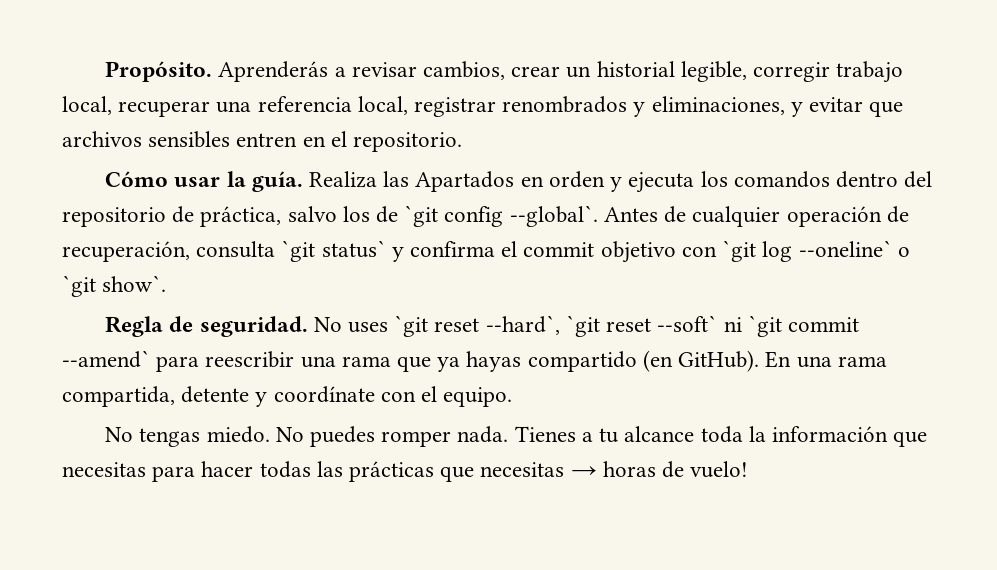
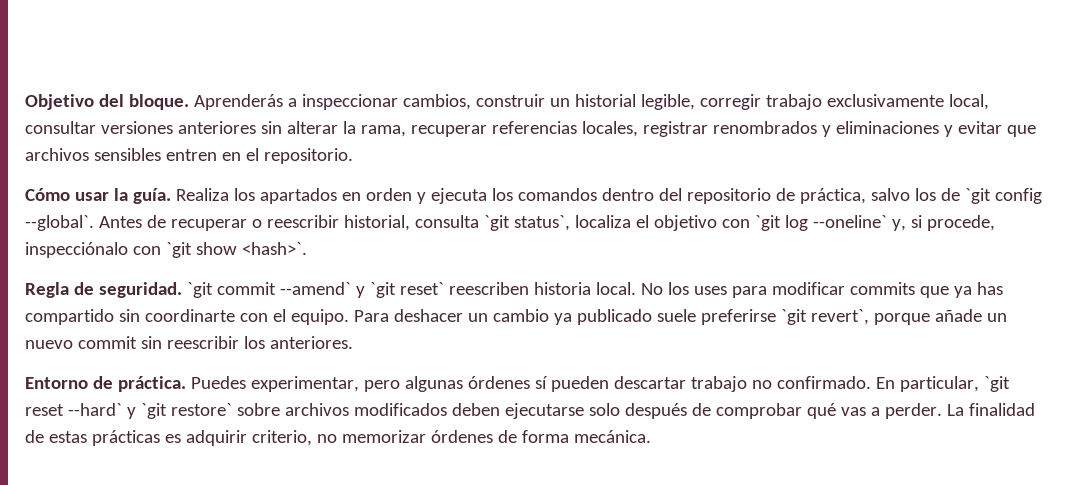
[105,61,561,82] Propósito. Aprenderás a revisar cambios, crear -> [25,94,545,110] Objetivo del bloque. Aprenderás a inspeccionar cambios, construir
[62,96,408,117] local, recuperar una referencia local, -> [826,94,989,110] [25,121,638,137] exclusivamente local, consultar versiones anteriores sin alterar la rama, recuperar referencias locales,
[651,96,785,115] eliminaciones, -> [835,121,939,134] eliminaciones
[383,171,515,192] las Apartados -> [233,188,337,204] los apartados
[692,206,909,227] [62,240,595,262] cualquier operación de recuperación, consulta `git status` y confirma el commit -> [170,215,649,231] recuperar o reescribir historial, consulta `git status`, localiza el
[897,247,910,257] [62,275,167,297] [105,315,859,337] [62,350,887,372] [62,386,513,407] [105,426,928,447] [62,461,749,482] o `git show`. // Regla de seguridad. No uses `git reset --hard`, `git reset --soft` ni `git commit --amend` para reescribir una rama que ya hayas compartido (en GitHub). En una rama compartida, detente y coordínate con el equipo. // No tengas miedo. No puedes romper nada. Tienes a tu alcance toda la información que necesitas para hacer todas las prácticas que necesitas → horas de vuelo! -> [891,215,995,231] [25,242,307,258] [25,282,1003,298] [25,309,1007,325] [25,336,353,349] [25,376,1010,392] [25,403,1035,419] [25,430,651,446] y, si procede, inspecciónalo con `git show <hash>`. // Regla de seguridad. `git commit --amend` y `git reset` reescriben historia local. No los uses para modificar commits que ya has compartido sin coordinarte con el equipo. Para deshacer un cambio ya publicado suele preferirse `git revert`, porque añade un nuevo commit sin reescribir los anteriores. // Entorno de práctica. Puedes experimentar, pero algunas órdenes sí pueden descartar trabajo no confirmado. En particular, `git reset --hard` y `git restore` sobre archivos modificados deben ejecutarse solo después de comprobar qué vas a perder. La finalidad de estas prácticas es adquirir criterio, no memorizar órdenes de forma mecánica.

